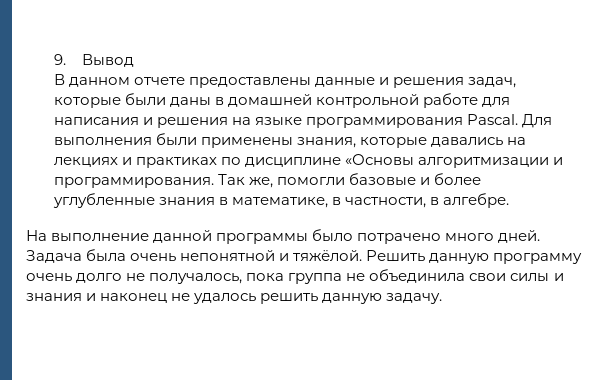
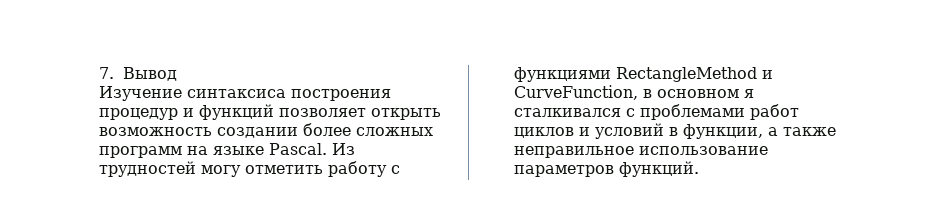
[53,54,66,65] 9. -> [99,67,115,79] 7.
[53,74,517,88] [53,93,511,108] [53,114,553,128] [53,133,527,148] [53,154,564,168] [53,173,482,188] [52,193,510,208] [26,229,541,244] [26,249,583,264] [26,269,564,284] [26,293,443,304] В данном отчете предоставлены данные и решения задач, которые были даны в домашней контрольной работе для написания и решения на языке программирования Pascal. Для выполнения были применены знания, которые давались на лекциях и практиках по дисциплине «Основы алгоритмизации и программирования. Так же, помогли базовые и более углубленные знания в математике, в частности, в алгебре. // На выполнение данной программы было потрачено много дней. Задача была очень непонятной и тяжёлой. Решить данную программу очень долго не получалось, пока группа не объединила свои силы и знания и наконец не удалось решить данную задачу. -> [99,86,392,101] [99,104,442,120] [99,123,434,138] [99,143,356,158] [99,161,401,177] [514,67,774,82] [514,85,755,100] [514,104,800,120] [514,123,837,139] [514,146,769,158] [514,161,700,177] Изучение синтаксиса построения процедур и функций позволяет открыть возможность создании более сложных программ на языке Pascal. Из трудностей могу отметить работу с функциями RectangleMethod и CurveFunction, в основном я сталкивался с проблемами работ циклов и условий в функции, а также неправильное использование параметров функций.

